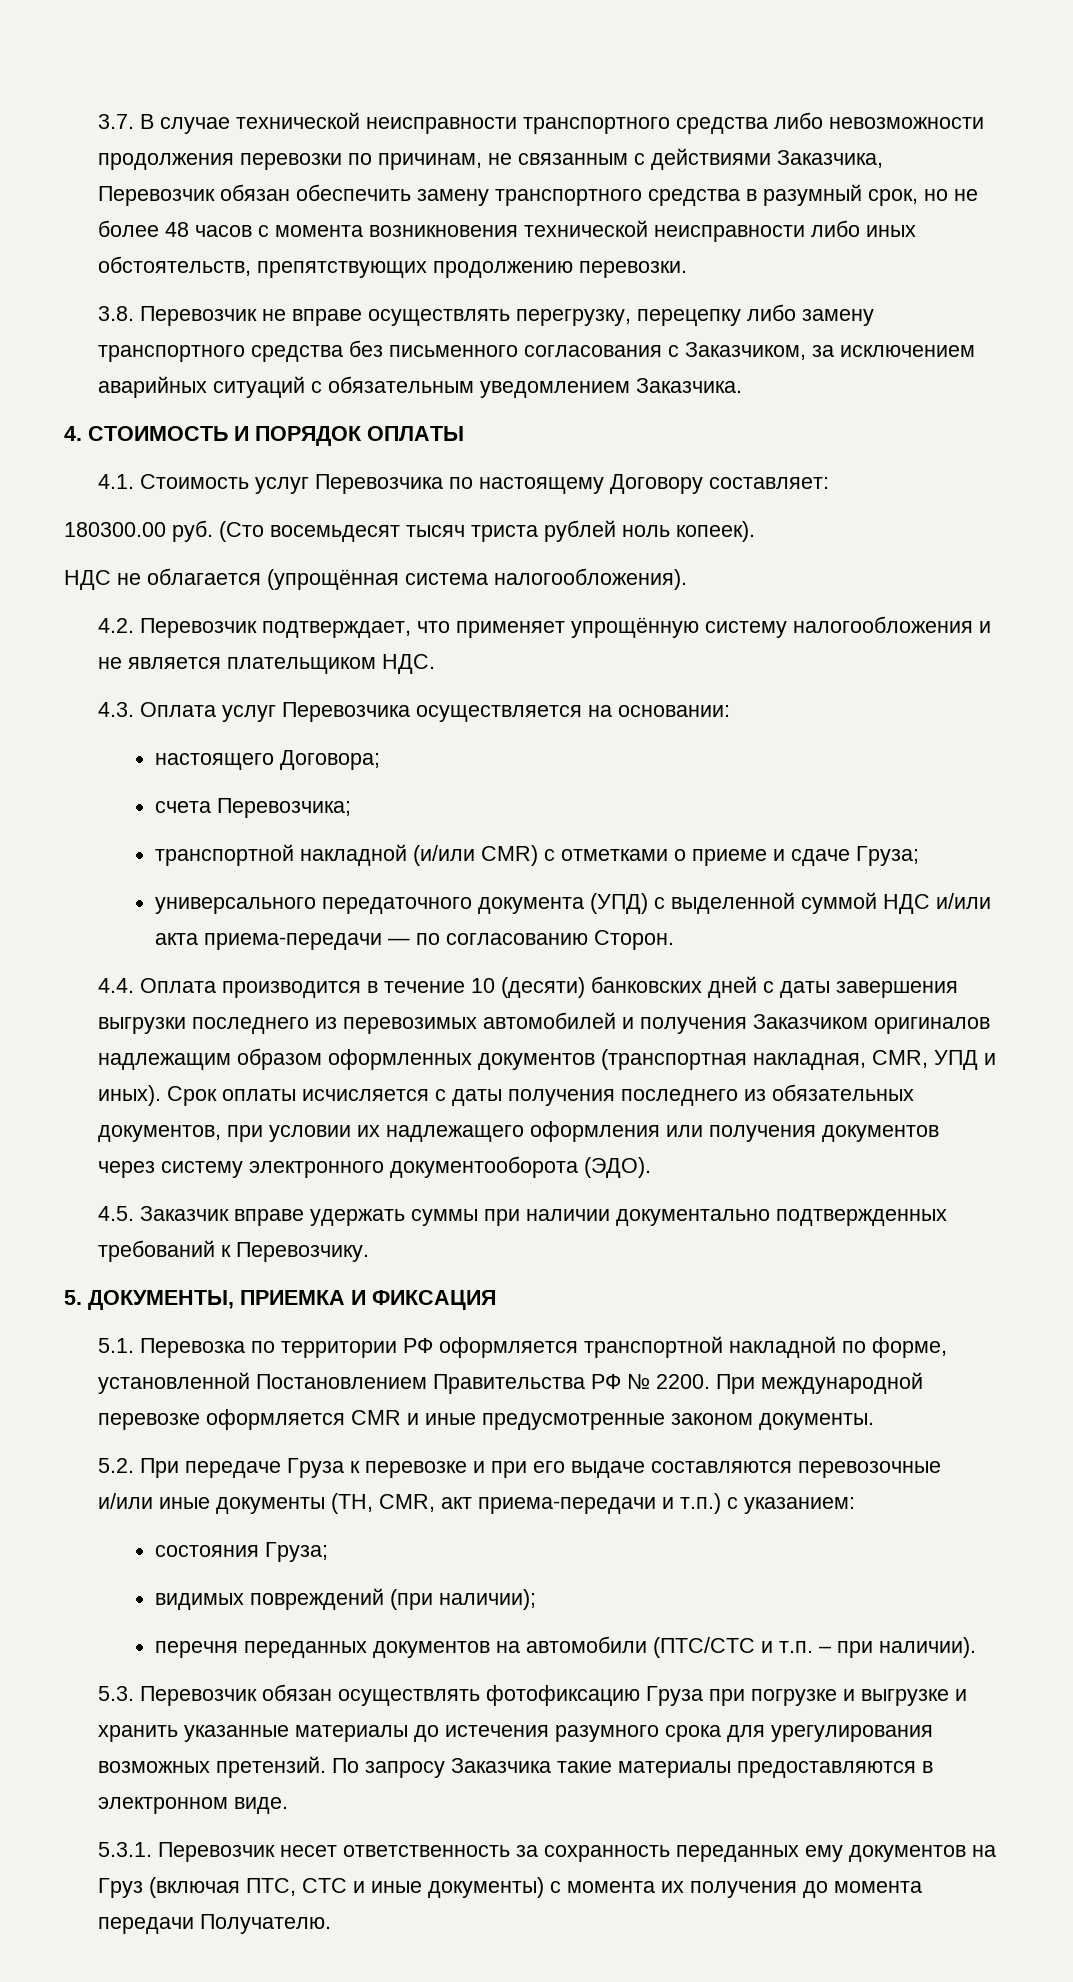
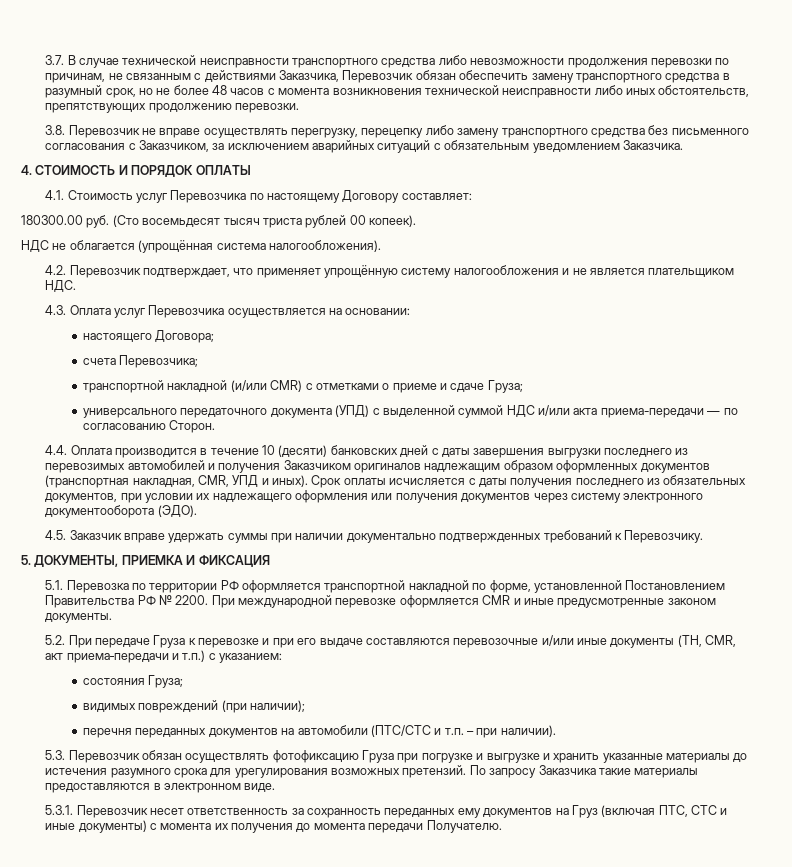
[622,525,670,537] ноль -> [349,215,366,225] 00

